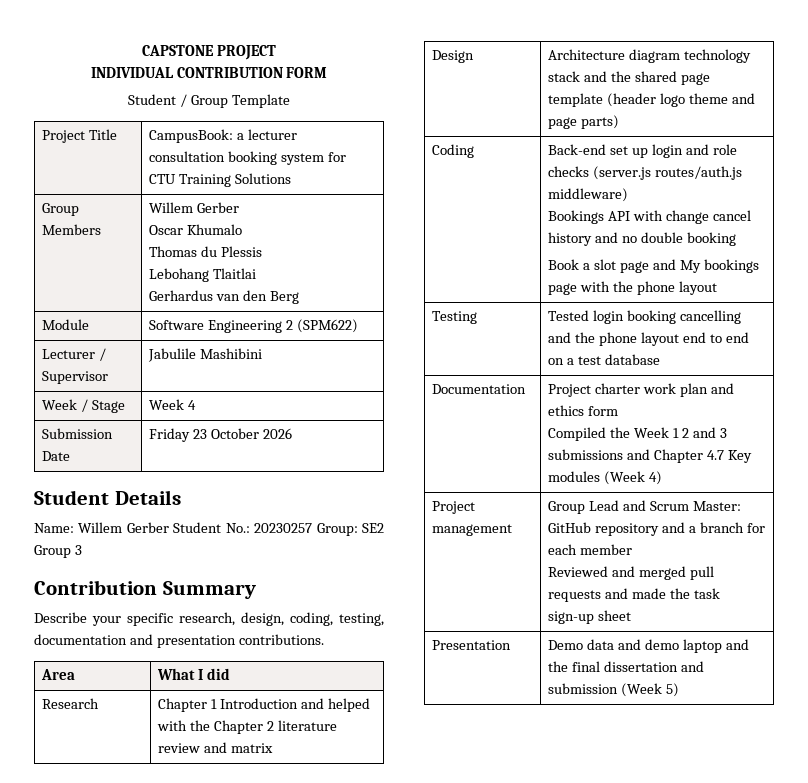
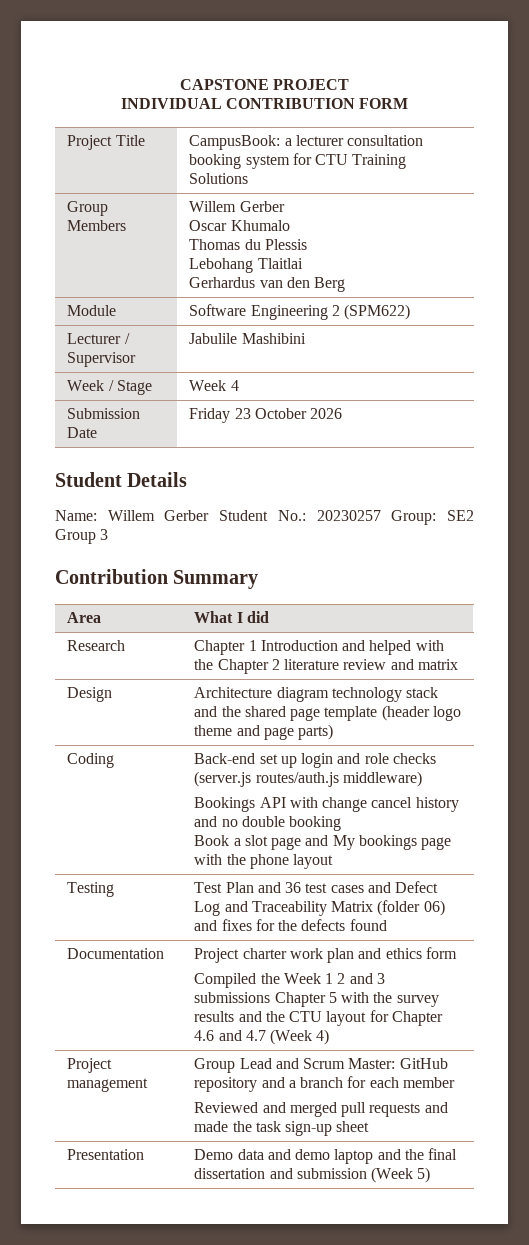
[128,94,290,108] // Student / Group Template -> (409, 103) none
[34,612,384,626] [34,634,324,648] // Describe your specific research, design, coding, testing, documentation and presentation contributions. -> (259, 579) none
[548,310,742,324] [548,332,749,346] [548,354,661,365] Tested login booking cancelling and the phone layout end to end on a test database -> [194,881,439,893] [194,900,445,916] [194,919,387,931] Test Plan and 36 test cases and Defect Log and Traceability Matrix (folder 06) and fixes for the defects found
[627,449,752,463] [548,471,601,482] and Chapter 4.7 Key modules -> [274,992,439,1007] [194,1010,444,1026] [194,1030,266,1041] Chapter 5 with the survey results and the CTU layout for Chapter 4.6 and 4.7

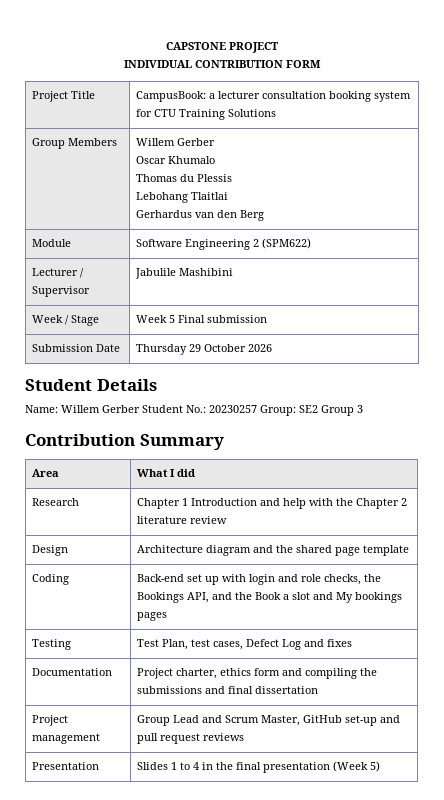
[230,380,239,391] 4 -> [168,315,267,323] 5 Final submission
[189,408,251,423] Friday 23 -> [135,344,201,355] Thursday 29
[369,640,412,655] helped -> [282,498,306,509] help
[390,659,459,670] and matrix -> (227, 520) none
[331,687,439,702] technology stack -> (251, 550) none
[381,705,462,721] [194,724,334,740] (header logo theme and page parts) -> (409, 550) none
(297, 762) none -> [221,574,246,582] with
[393,753,437,764] [194,771,422,787] [194,797,459,812] [194,816,342,831] checks (server.js routes/auth.js middleware) // Bookings API with change cancel history and no double booking // -> [323,574,381,585] [136,592,252,603] checks, the Bookings API, and the
[271,837,302,850] page -> (310, 596) none
[421,837,452,850] [194,854,334,869] [67,882,115,897] [194,881,439,893] [194,900,445,916] [194,919,387,931] [67,948,165,959] [194,947,458,963] [194,973,386,988] [194,992,439,1007] [194,1010,444,1026] [194,1029,330,1045] page with the phone layout // Testing | Test Plan and 36 test cases and Defect Log and Traceability Matrix (folder 06) and fixes for the defects found // Documentation | Project charter work plan and ethics form // Compiled the Week 1 2 and 3 submissions Chapter 5 with the survey results and the CTU layout for Chapter 4.6 and 4.7 (Week 4) -> [136,612,167,621] [31,639,71,650] [136,639,352,650] [31,668,112,676] [136,668,377,679] [136,686,318,694] pages // Testing | Test Plan, test cases, Defect Log and fixes // Documentation | Project charter, ethics form and compiling the submissions and final dissertation
[348,1058,448,1069] [194,1076,456,1092] [194,1102,448,1117] [194,1121,370,1136] [67,1149,145,1160] [194,1148,458,1164] [194,1168,367,1179] Master: GitHub repository and a branch for each member // Reviewed and merged pull requests and made the task sign-up sheet // Presentation | Demo data and demo laptop and the final dissertation and submission -> [260,715,400,726] [136,733,244,744] [31,762,99,770] [136,762,330,773] Master, GitHub set-up and pull request reviews // Presentation | Slides 1 to 4 in the final presentation

